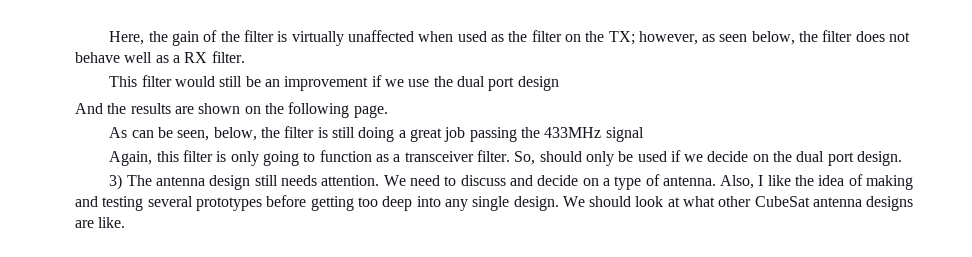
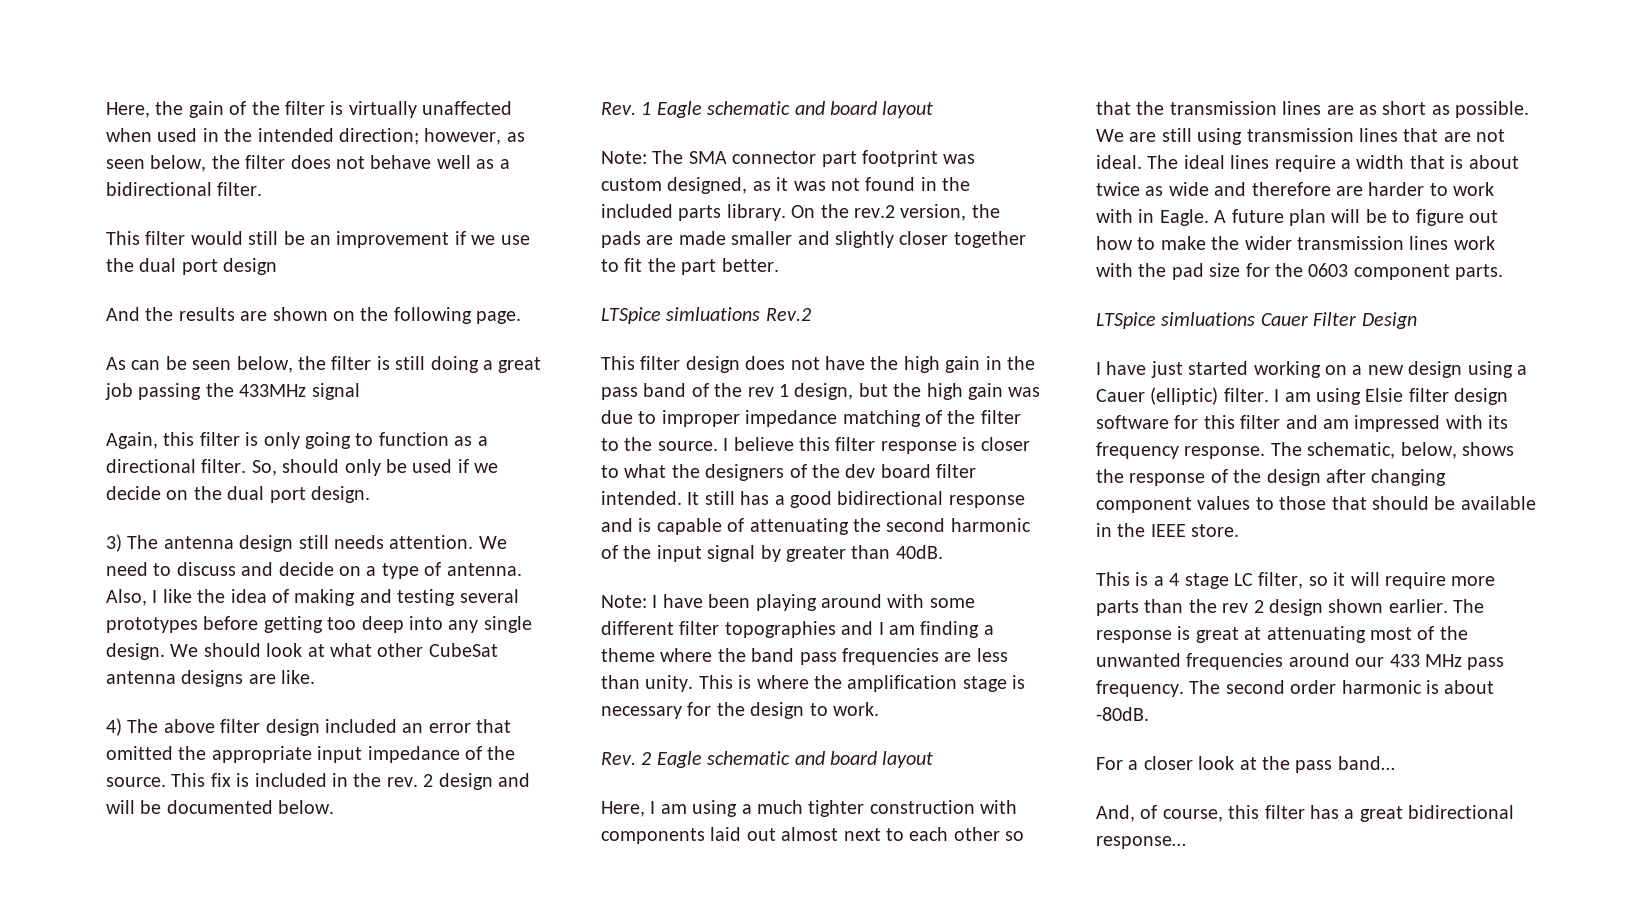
[490,30,635,45] as the filter on the TX; -> [202,128,419,145] in the intended direction;
[184,52,208,63] RX -> [106,182,212,196] bidirectional
[177,130,210,141] seen, -> [192,360,232,370] seen
[404,151,474,162] transceiver -> [106,459,196,473] directional
(126, 222) none -> [106,718,512,736] [106,746,516,763] [106,773,530,790] [106,800,335,814] [601,101,934,118] [601,150,976,167] [601,177,971,194] [601,204,1000,221] [601,231,1026,248] [601,258,779,275] [601,307,811,324] [601,356,1035,373] [601,383,1041,400] [601,410,1021,427] [601,437,1030,454] [601,464,977,481] [601,491,1025,508] [601,518,1031,535] [601,545,943,562] [601,594,975,611] [601,621,994,638] [601,648,1008,665] [601,675,1026,692] [601,702,879,719] [601,751,934,768] [601,800,1018,817] [601,827,1025,844] [1096,101,1530,118] [1096,128,1506,145] [1096,155,1519,172] [1096,182,1495,196] [1096,209,1498,226] [1096,236,1495,250] [1096,263,1504,280] [1096,312,1417,329] [1096,361,1527,378] [1096,387,1509,405] [1096,415,1509,432] [1096,442,1514,459] [1096,469,1447,486] [1096,496,1536,513] [1096,523,1240,537] [1096,572,1496,589] [1096,599,1485,616] [1096,626,1468,643] [1096,653,1505,670] [1096,680,1495,697] [1096,707,1149,721] [1096,756,1395,773] [1096,805,1515,822] [1096,836,1186,849] // 4) The above filter design included an error that omitted the appropriate input impedance of the source. This fix is included in the rev. 2 design and will be documented below. // Rev. 1 Eagle schematic and board layout // Note: The SMA connector part footprint was custom designed, as it was not found in the included parts library. On the rev.2 version, the pads are made smaller and slightly closer together to fit the part better. // LTSpice simluations Rev.2 // This filter design does not have the high gain in the pass band of the rev 1 design, but the high gain was due to improper impedance matching of the filter to the source. I believe this filter response is closer to what the designers of the dev board filter intended. It still has a good bidirectional response and is capable of attenuating the second harmonic of the input signal by greater than 40dB. // Note: I have been playing around with some different filter topographies and I am finding a theme where the band pass frequencies are less than unity. This is where the amplification stage is necessary for the design to work. // Rev. 2 Eagle schematic and board layout // Here, I am using a much tighter construction with components laid out almost next to each other so that the transmission lines are as short as possible. We are still using transmission lines that are not ideal. The ideal lines require a width that is about twice as wide and therefore are harder to work with in Eagle. A future plan will be to figure out how to make the wider transmission lines work with the pad size for the 0603 component parts. // LTSpice simluations Cauer Filter Design // I have just started working on a new design using a Cauer (elliptic) filter. I am using Elsie filter design software for this filter and am impressed with its frequency response. The schematic, below, shows the response of the design after changing component values to those that should be available in the IEEE store. // This is a 4 stage LC filter, so it will require more parts than the rev 2 design shown earlier. The response is great at attenuating most of the unwanted frequencies around our 433 MHz pass frequency. The second order harmonic is about -80dB. // For a closer look at the pass band… // And, of course, this filter has a great bidirectional response…

